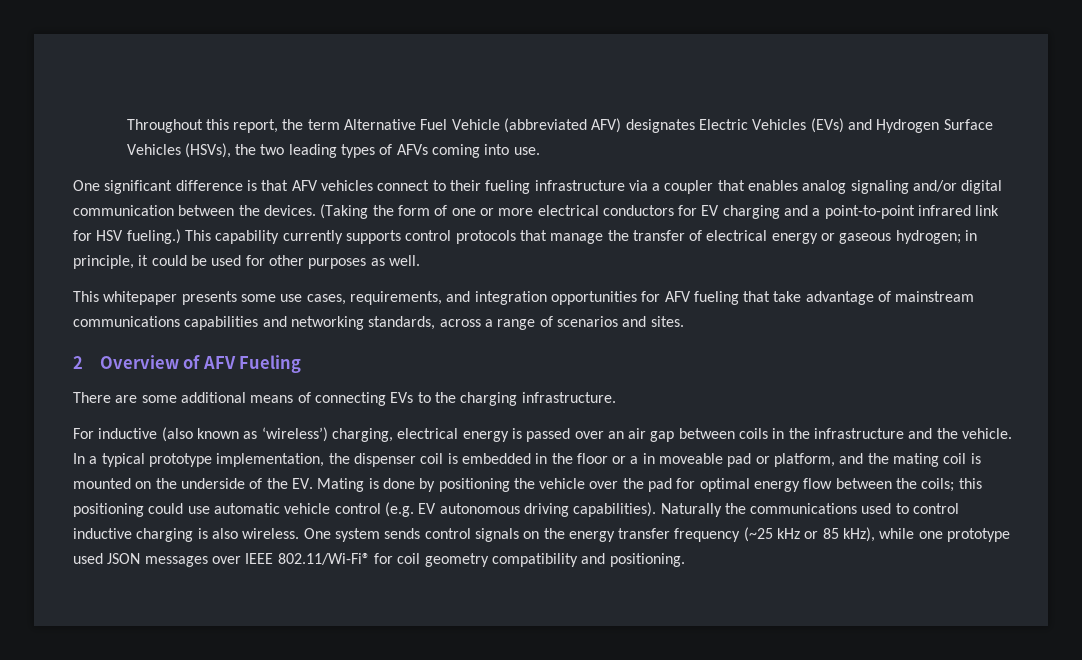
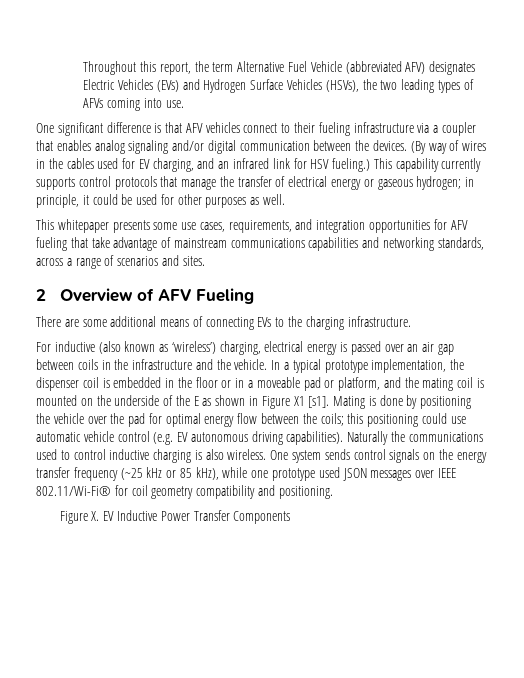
[320,204,915,219] (Taking the form of one or more electrical conductors for EV charging and a point-to-point -> [410,140,487,154] [36,158,230,172] (By way of wires in the cables used for EV charging, and an
[630,453,655,464] a in -> [235,378,254,388] in a
[291,478,313,489] EV. -> [193,395,330,409] E as shown in Figure X1 [s1].
(685, 560) none -> [59,510,291,524] // Figure X. EV Inductive Power Transfer Components

